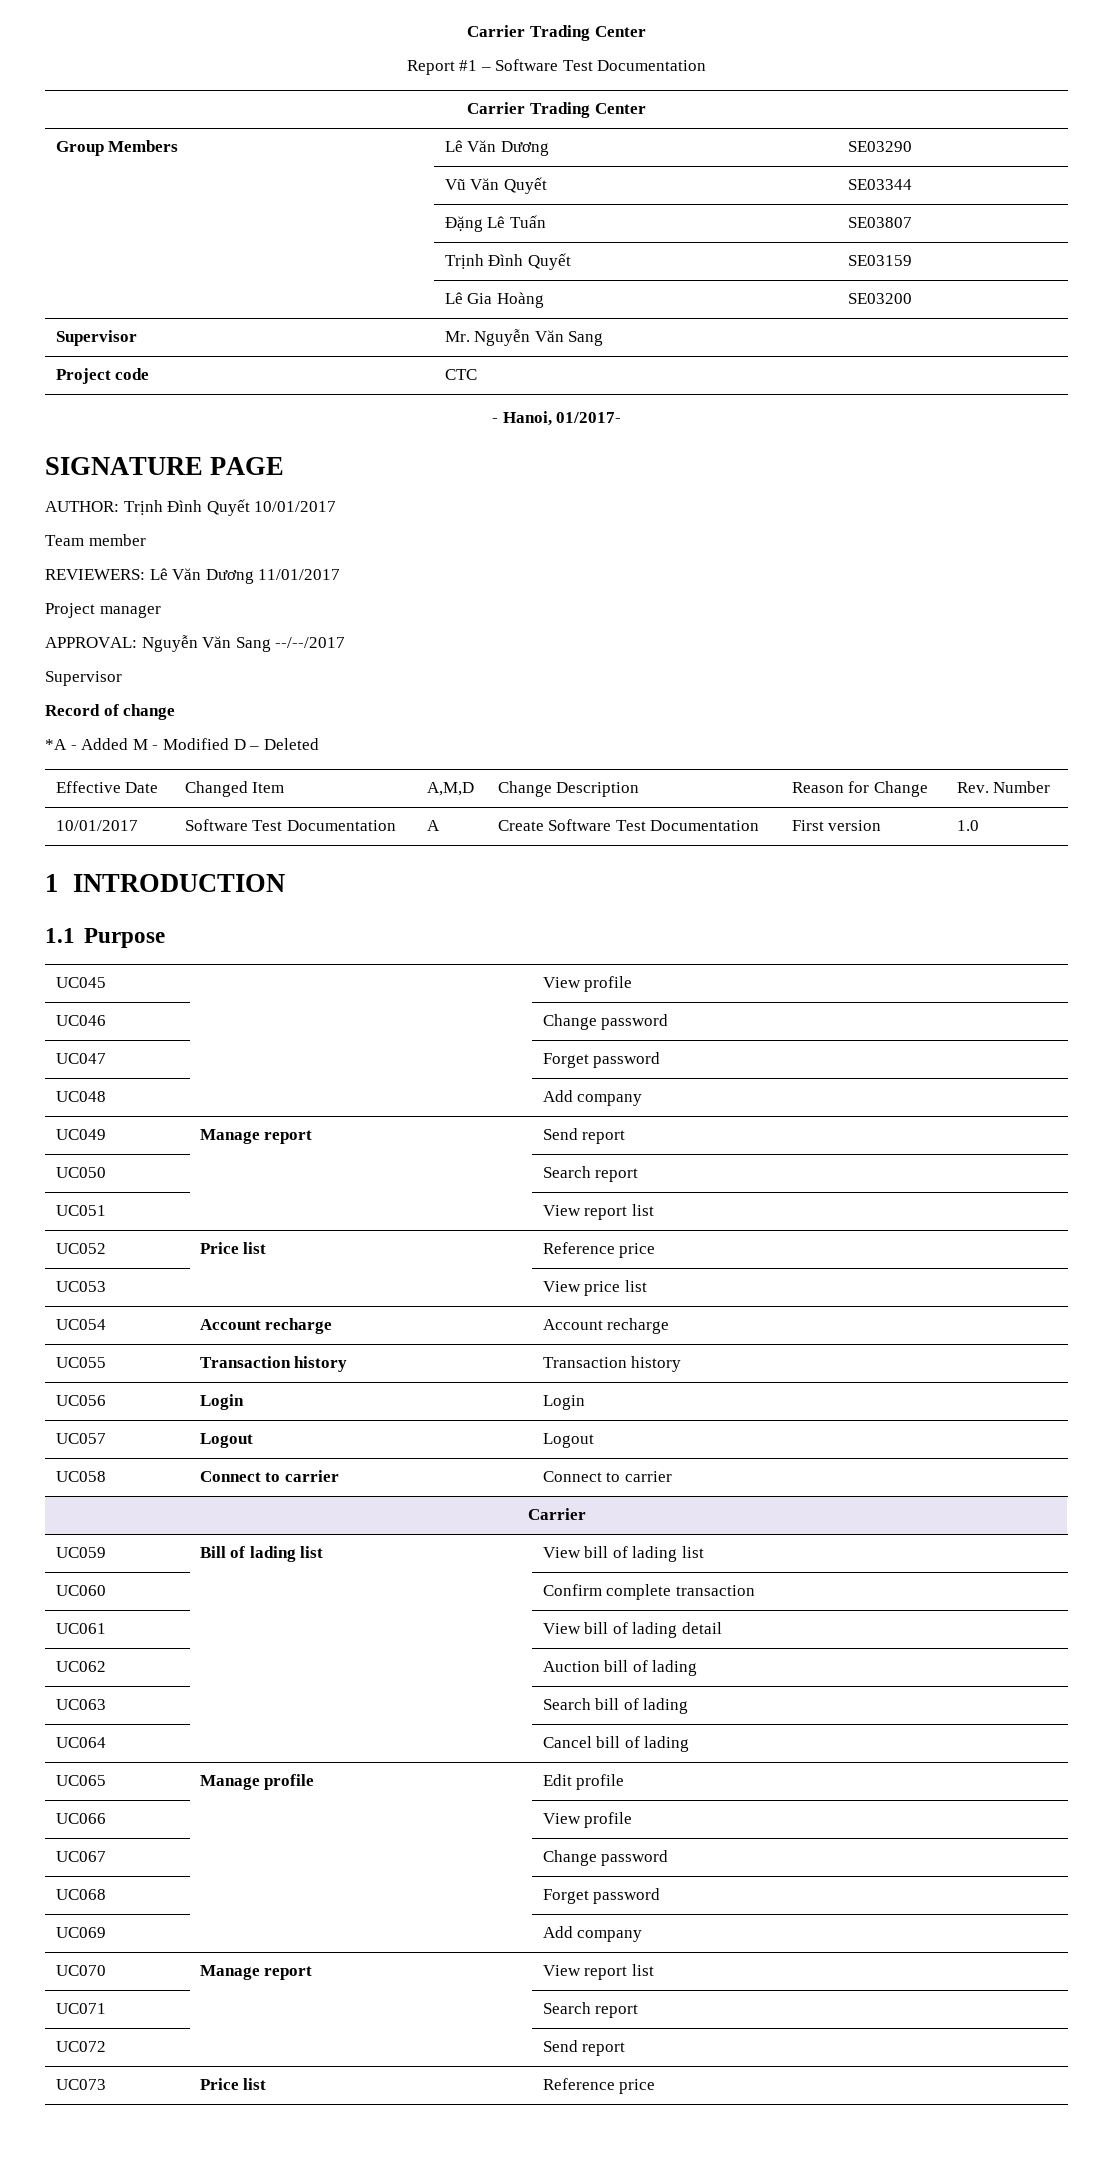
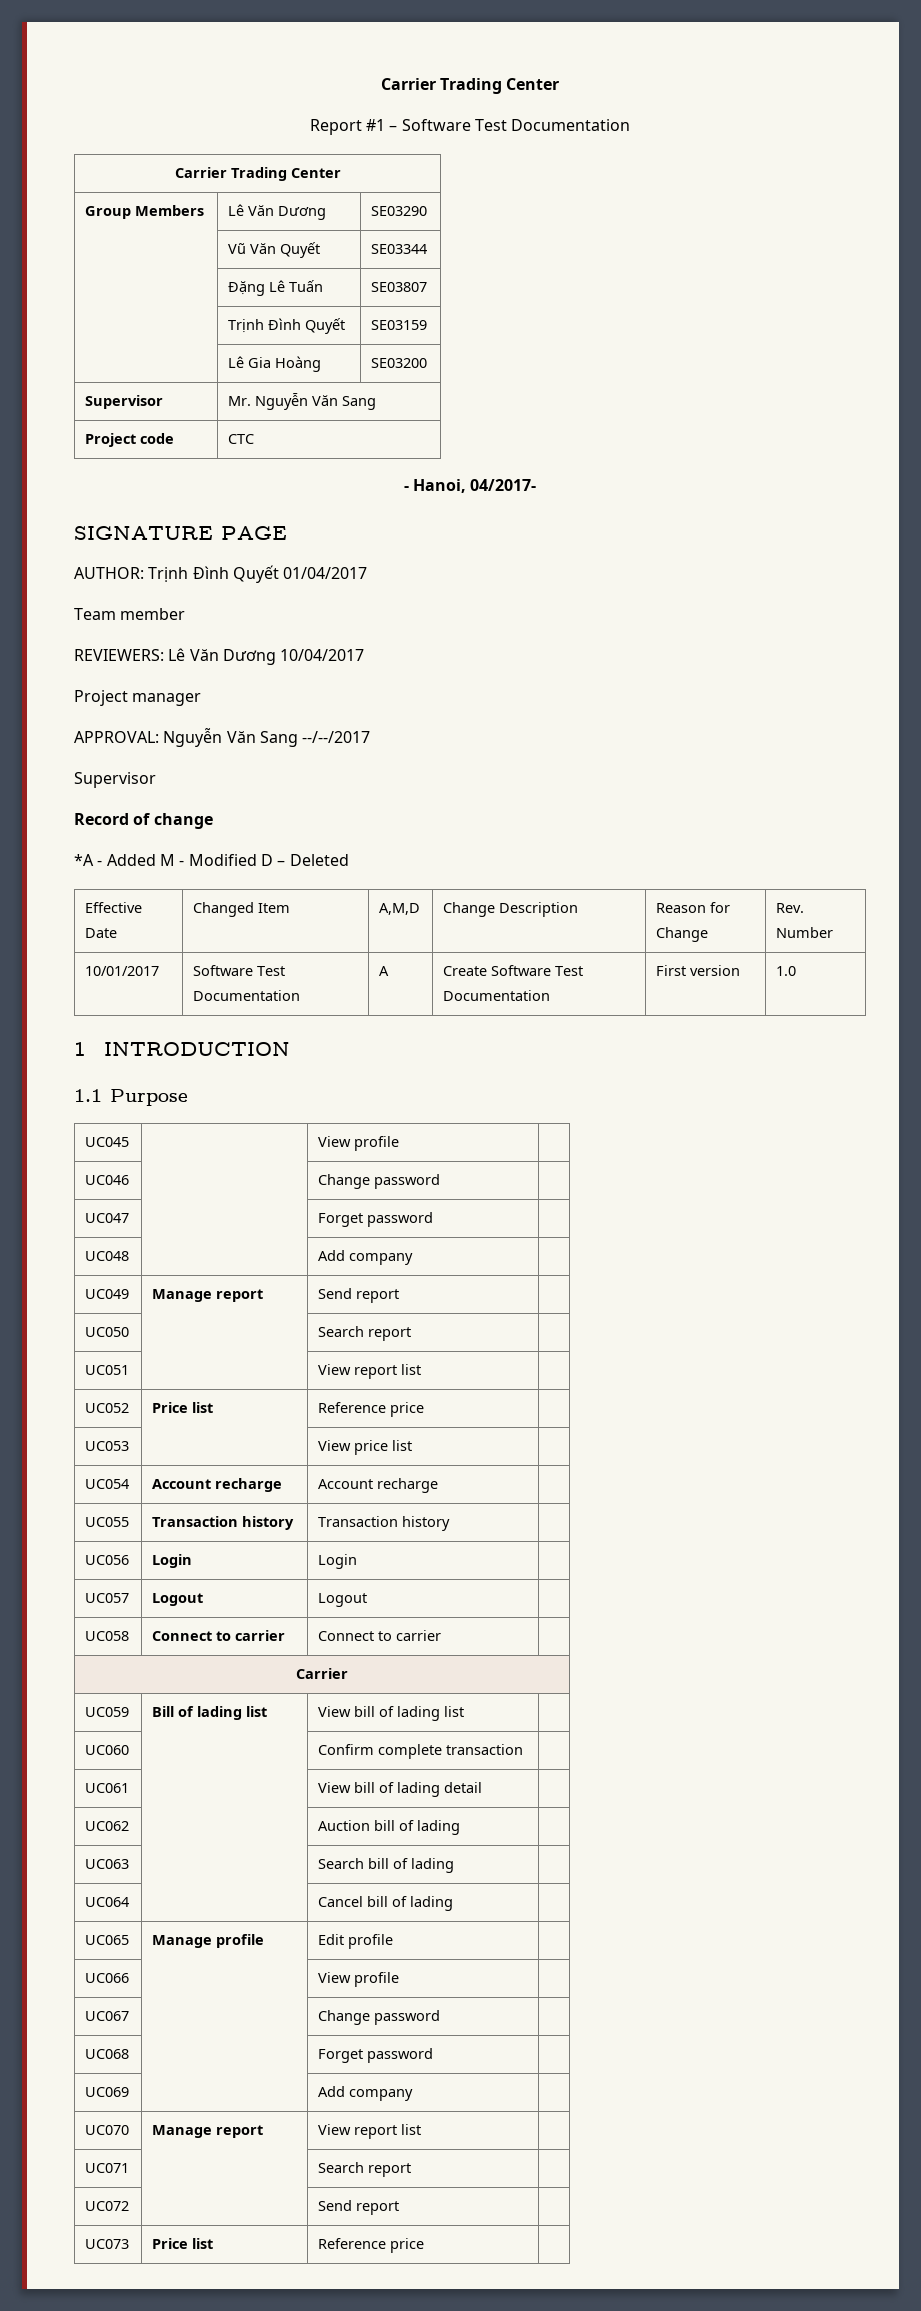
[556,412,622,423] 01/2017- -> [470,479,537,491] 04/2017-
[254,501,337,512] 10/01/2017 -> [283,567,368,579] 01/04/2017
[258,569,341,580] 11/01/2017 -> [280,649,365,661] 10/04/2017

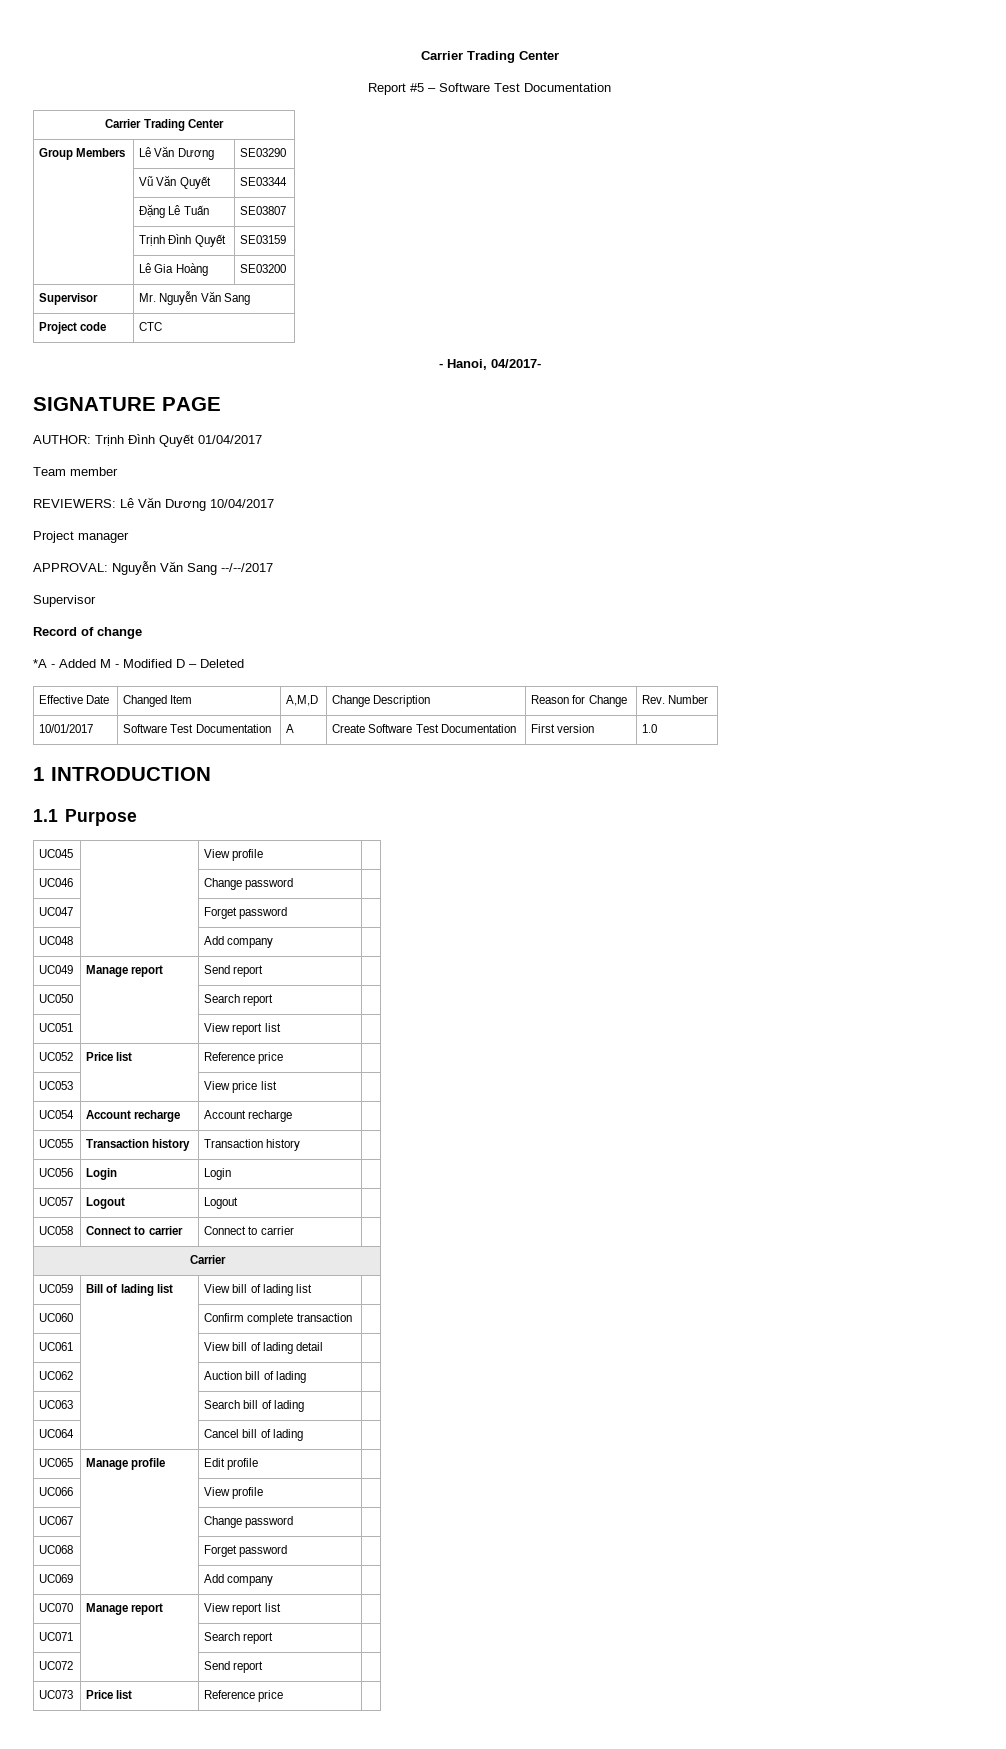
[366,119,386,131] #1 -> [410,83,424,92] #5

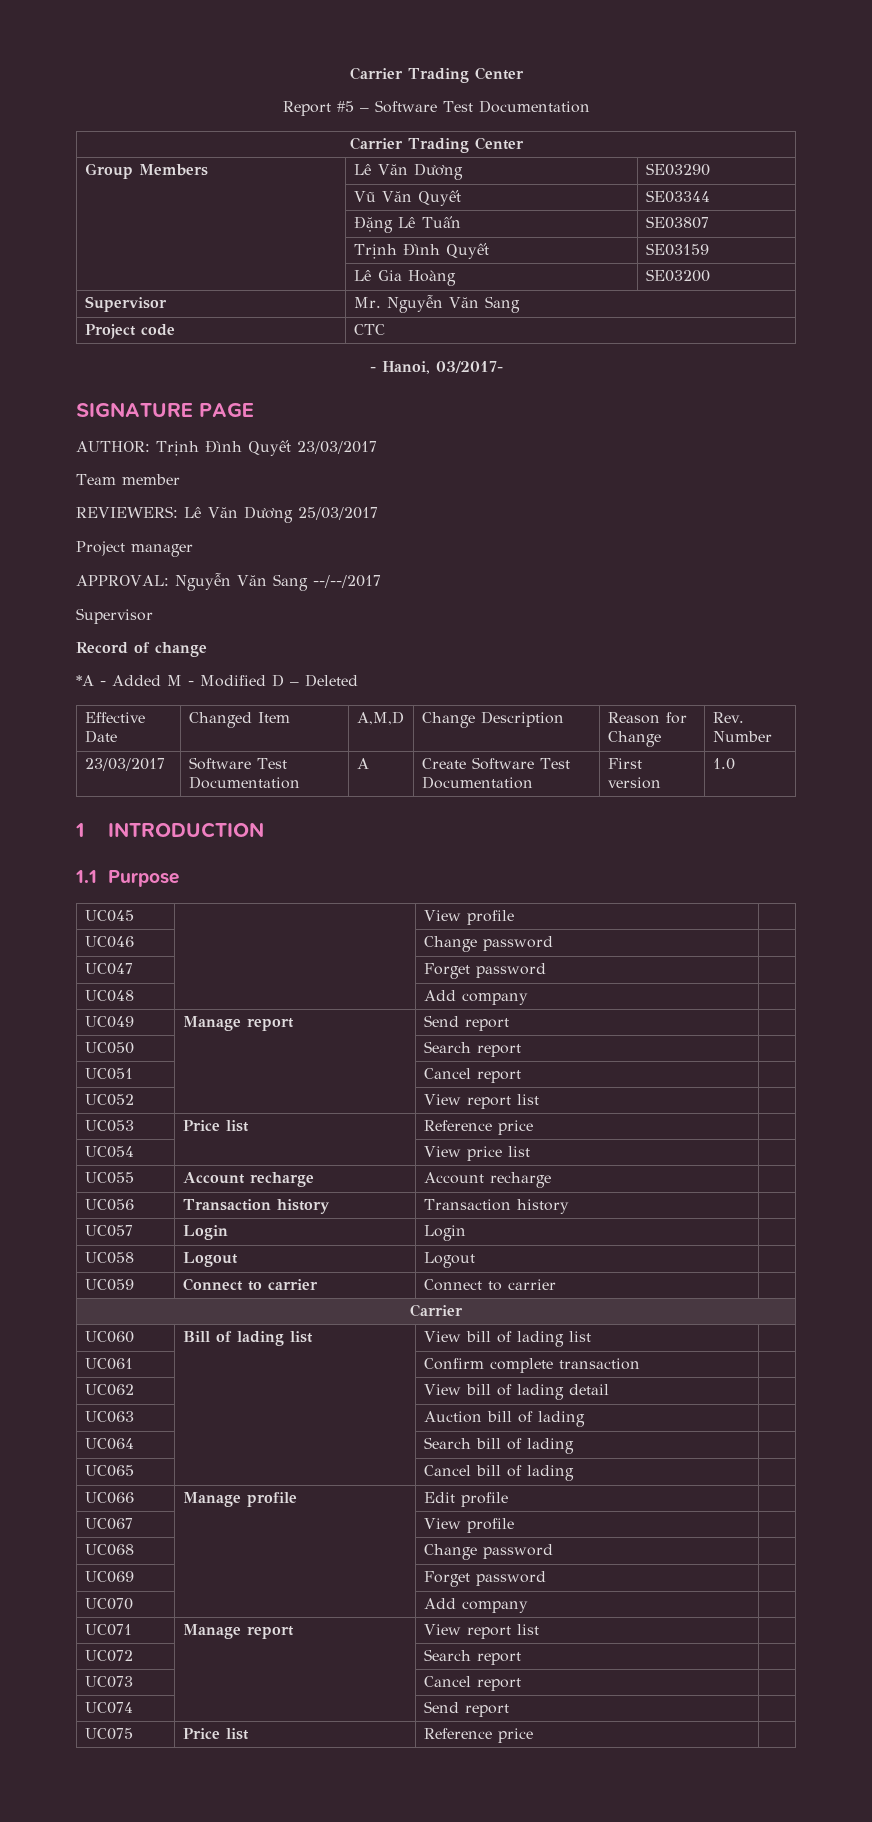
[490,359,541,368] 04/2017- -> [435,361,503,373] 03/2017-
[198,435,262,444] 01/04/2017 -> [296,441,377,454] 23/03/2017
[210,499,274,508] 10/04/2017 -> [297,507,378,520] 25/03/2017
[39,724,94,733] 10/01/2017 -> [84,758,165,771] 23/03/2017
[204,1023,281,1035] [39,1052,74,1061] | View report list | // UC052 -> [423,1068,521,1083] [84,1094,134,1106] [423,1094,539,1109] [84,1120,134,1132] | Cancel report | // UC052 | | View report list | // UC053
[39,1081,74,1090] UC053 -> [84,1146,134,1158] UC054
[39,1110,75,1119] UC054 -> [84,1172,134,1184] UC055
[39,1139,74,1148] UC055 -> [84,1199,134,1211] UC056
[39,1168,74,1177] UC056 -> [84,1225,133,1237] UC057
[39,1197,74,1206] UC057 -> [84,1252,134,1264] UC058
[39,1226,74,1235] UC058 -> [84,1279,134,1291] UC059
[39,1284,74,1293] UC059 -> [84,1331,134,1343] UC060
[39,1313,74,1322] UC060 -> [84,1358,133,1370] UC061
[39,1342,74,1351] UC061 -> [84,1384,134,1396] UC062
[39,1371,74,1380] UC062 -> [84,1411,134,1423] UC063
[39,1400,74,1409] UC063 -> [84,1438,134,1450] UC064
[39,1429,75,1438] UC064 -> [84,1465,134,1477] UC065
[39,1458,74,1467] UC065 -> [84,1492,134,1504] UC066
[39,1487,74,1496] [204,1487,264,1499] [39,1516,74,1525] [204,1516,294,1528] [39,1545,74,1554] [204,1545,288,1557] [39,1574,74,1583] [204,1574,274,1586] [39,1603,74,1612] UC066 | | View profile | // UC067 | | Change password | // UC068 | | Forget password | // UC069 | | Add company | // UC070 -> [84,1518,133,1530] [423,1518,514,1533] [84,1544,134,1556] [423,1544,553,1560] [84,1571,134,1583] [423,1571,546,1587] [84,1598,133,1610] [423,1598,528,1613] [84,1624,132,1636] UC067 | | View profile | // UC068 | | Change password | // UC069 | | Forget password | // UC070 | | Add company | // UC071
[39,1632,74,1641] [204,1632,274,1644] [39,1661,74,1670] [204,1661,264,1673] [39,1690,74,1699] UC071 | | Search report | // UC072 | | Send report | // UC073 -> [84,1650,133,1662] [423,1649,521,1665] [84,1676,133,1688] [423,1676,521,1691] [84,1702,133,1714] [423,1701,509,1717] [84,1728,133,1740] UC072 | | Search report | // UC073 | | Cancel report | // UC074 | | Send report | // UC075

